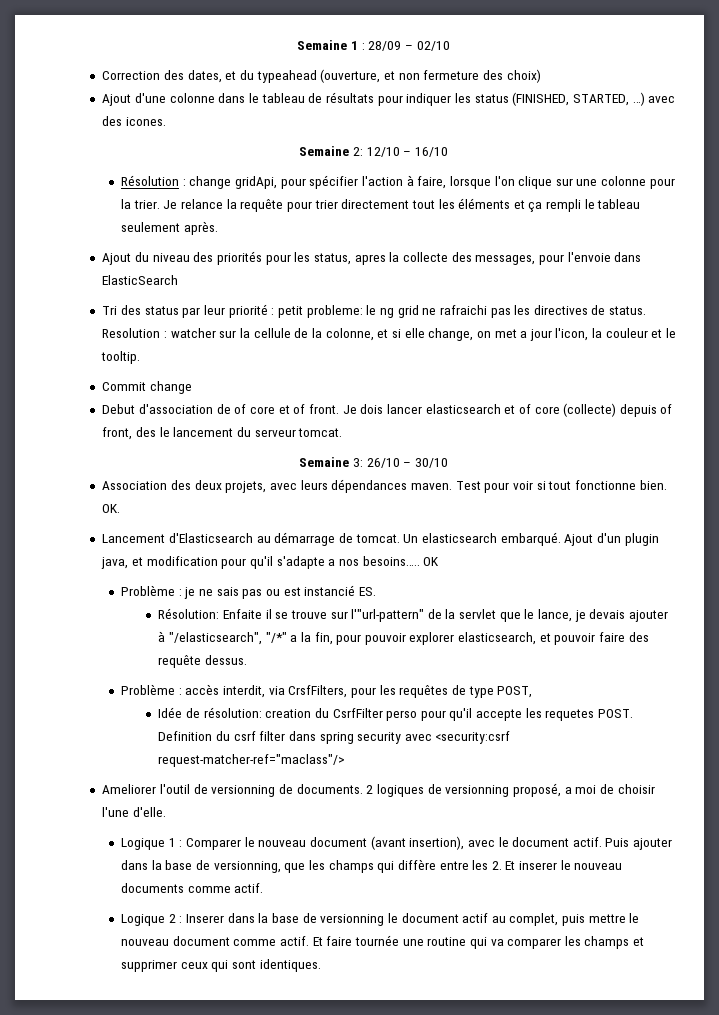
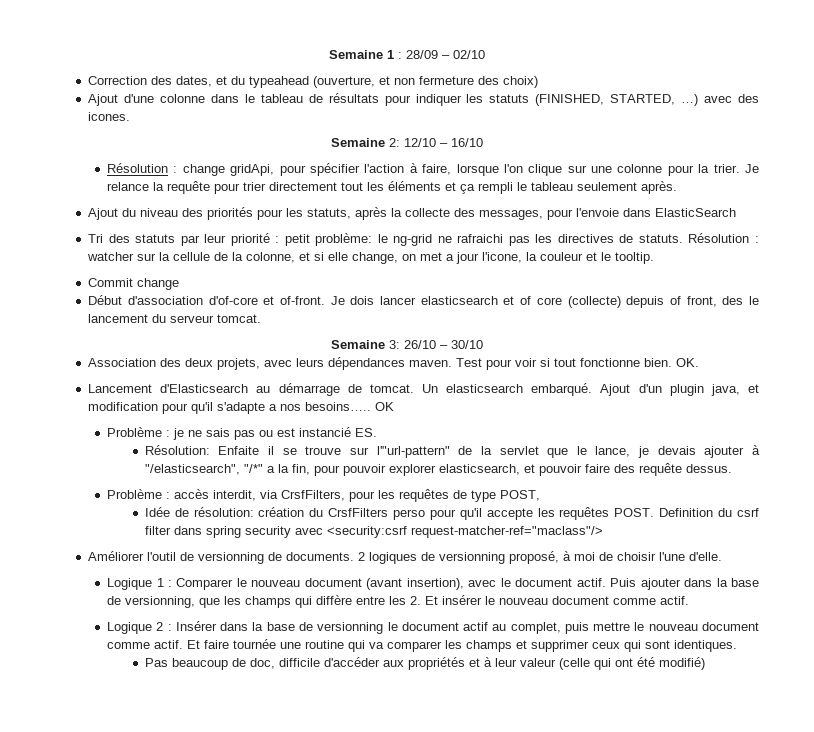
[474,94,509,103] status -> [489,94,530,103] statuts
[313,253,386,265] status, apres -> [307,207,388,220] statuts, après
[144,306,179,315] status -> [135,234,176,243] statuts
[306,305,419,318] probleme: le ng grid -> [315,233,433,246] problème: le ng-grid
[609,306,647,315] [102,328,161,338] status. Resolution -> [638,233,750,243] statuts. Résolution
[555,328,589,341] l'icon, -> [482,252,523,263] l'icone,
[102,404,339,414] Debut d'association de of core et of front. -> [88,295,325,305] Début d'association d'of-core et of-front.
[265,708,383,718] creation du CsrfFilter -> [258,507,389,517] création du CrsfFilters
[545,709,595,721] requetes -> [559,507,610,520] requêtes
[102,784,157,794] Ameliorer -> [88,551,145,561] Améliorer
[564,787,572,794] a -> [563,551,572,561] à
[519,860,623,870] [121,883,185,893] inserer le nouveau documents -> [442,595,610,605] insérer le nouveau document
[186,914,225,923] Inserer -> [175,621,217,631] Insérer
(321, 965) none -> [144,657,705,670] // Pas beaucoup de doc, difficile d'accéder aux propriétés et à leur valeur (celle qui ont été modifié)

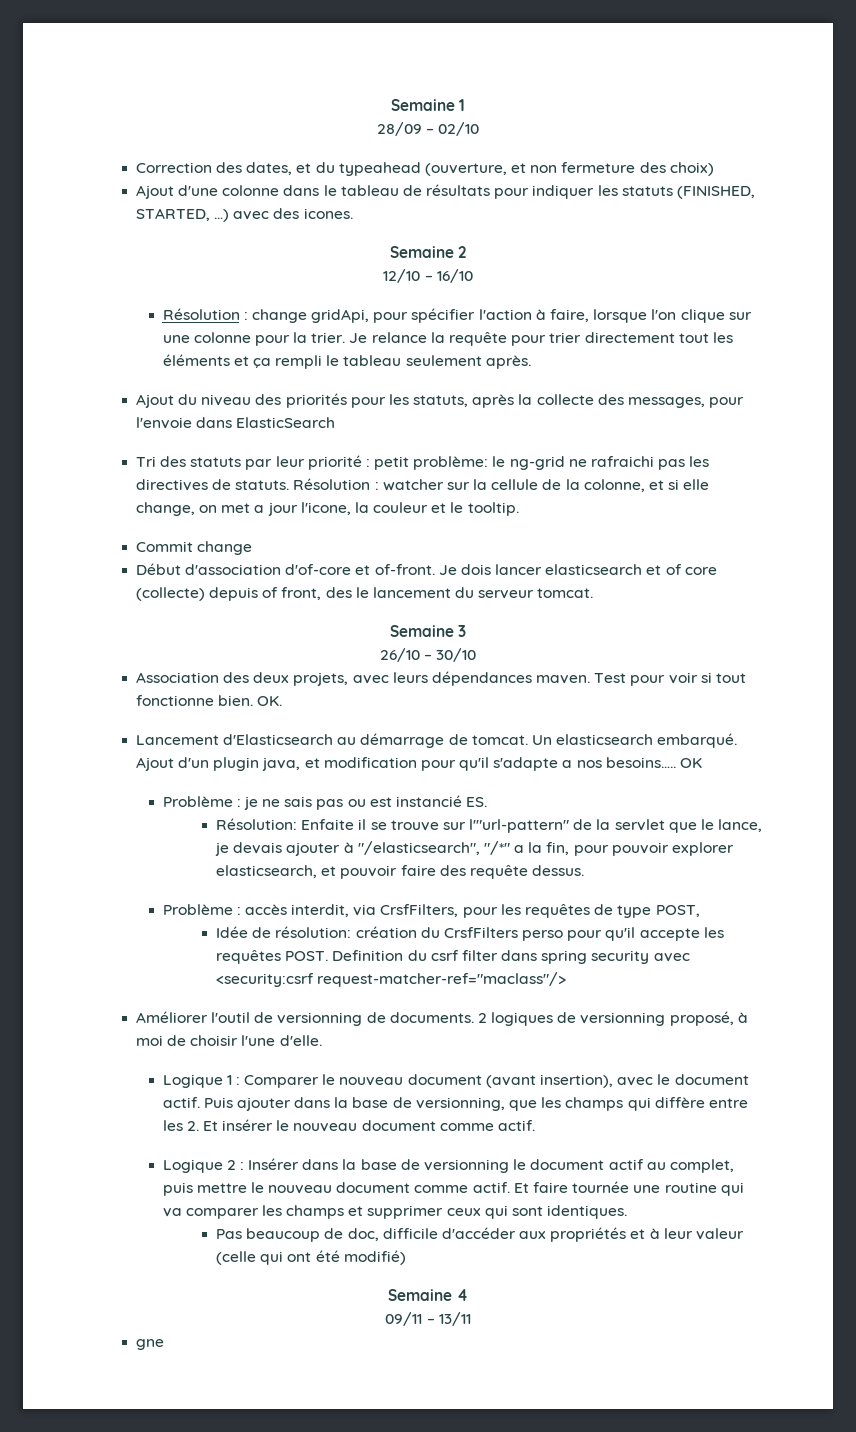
[398,52,402,59] : -> (466, 105) //
[389,138,400,147] 2: -> [458,246,467,258] 2 //
[389,340,400,349] 3: -> [458,625,467,637] 3 //
(705, 663) none -> [388,1289,468,1301] [385,1312,471,1326] [135,1339,164,1350] // Semaine 4 // 09/11 – 13/11 // gne

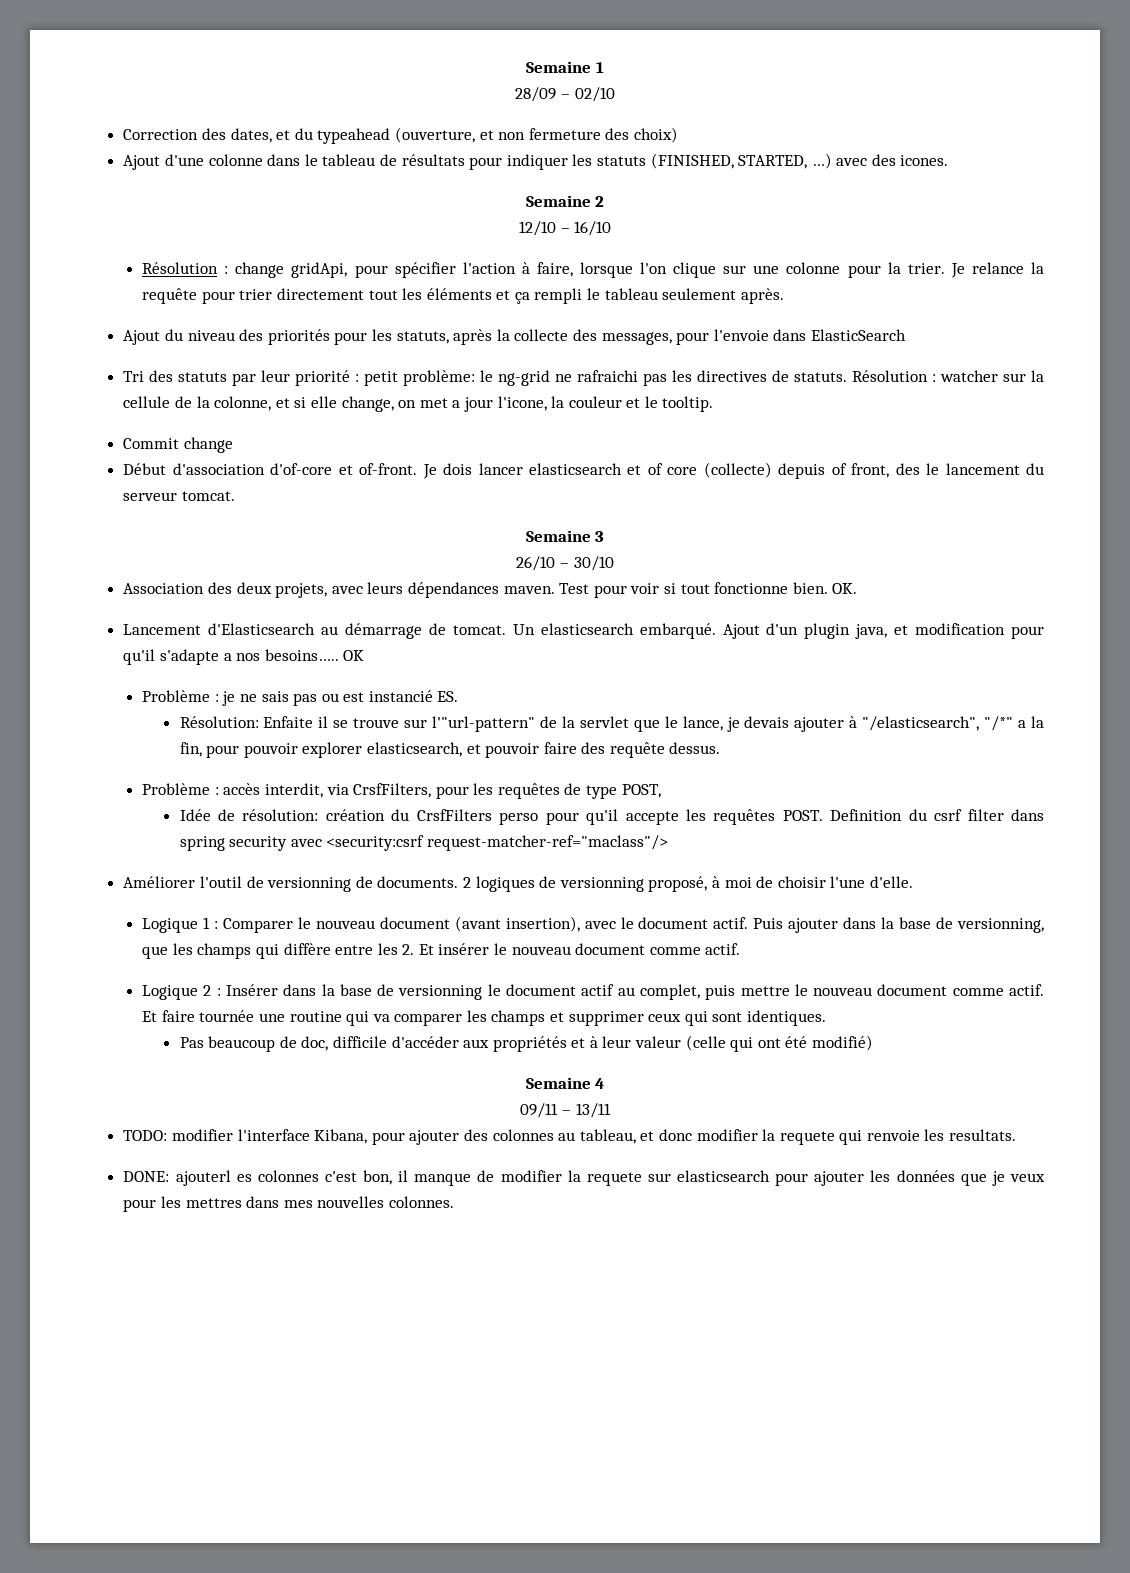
[135,1339,164,1350] gne -> [123,1129,1017,1145] [123,1170,1046,1186] [123,1196,454,1212] TODO: modifier l'interface Kibana, pour ajouter des colonnes au tableau, et donc modifier la requete qui renvoie les resultats. // DONE: ajouterl es colonnes c'est bon, il manque de modifier la requete sur elasticsearch pour ajouter les données que je veux pour les mettres dans mes nouvelles colonnes.

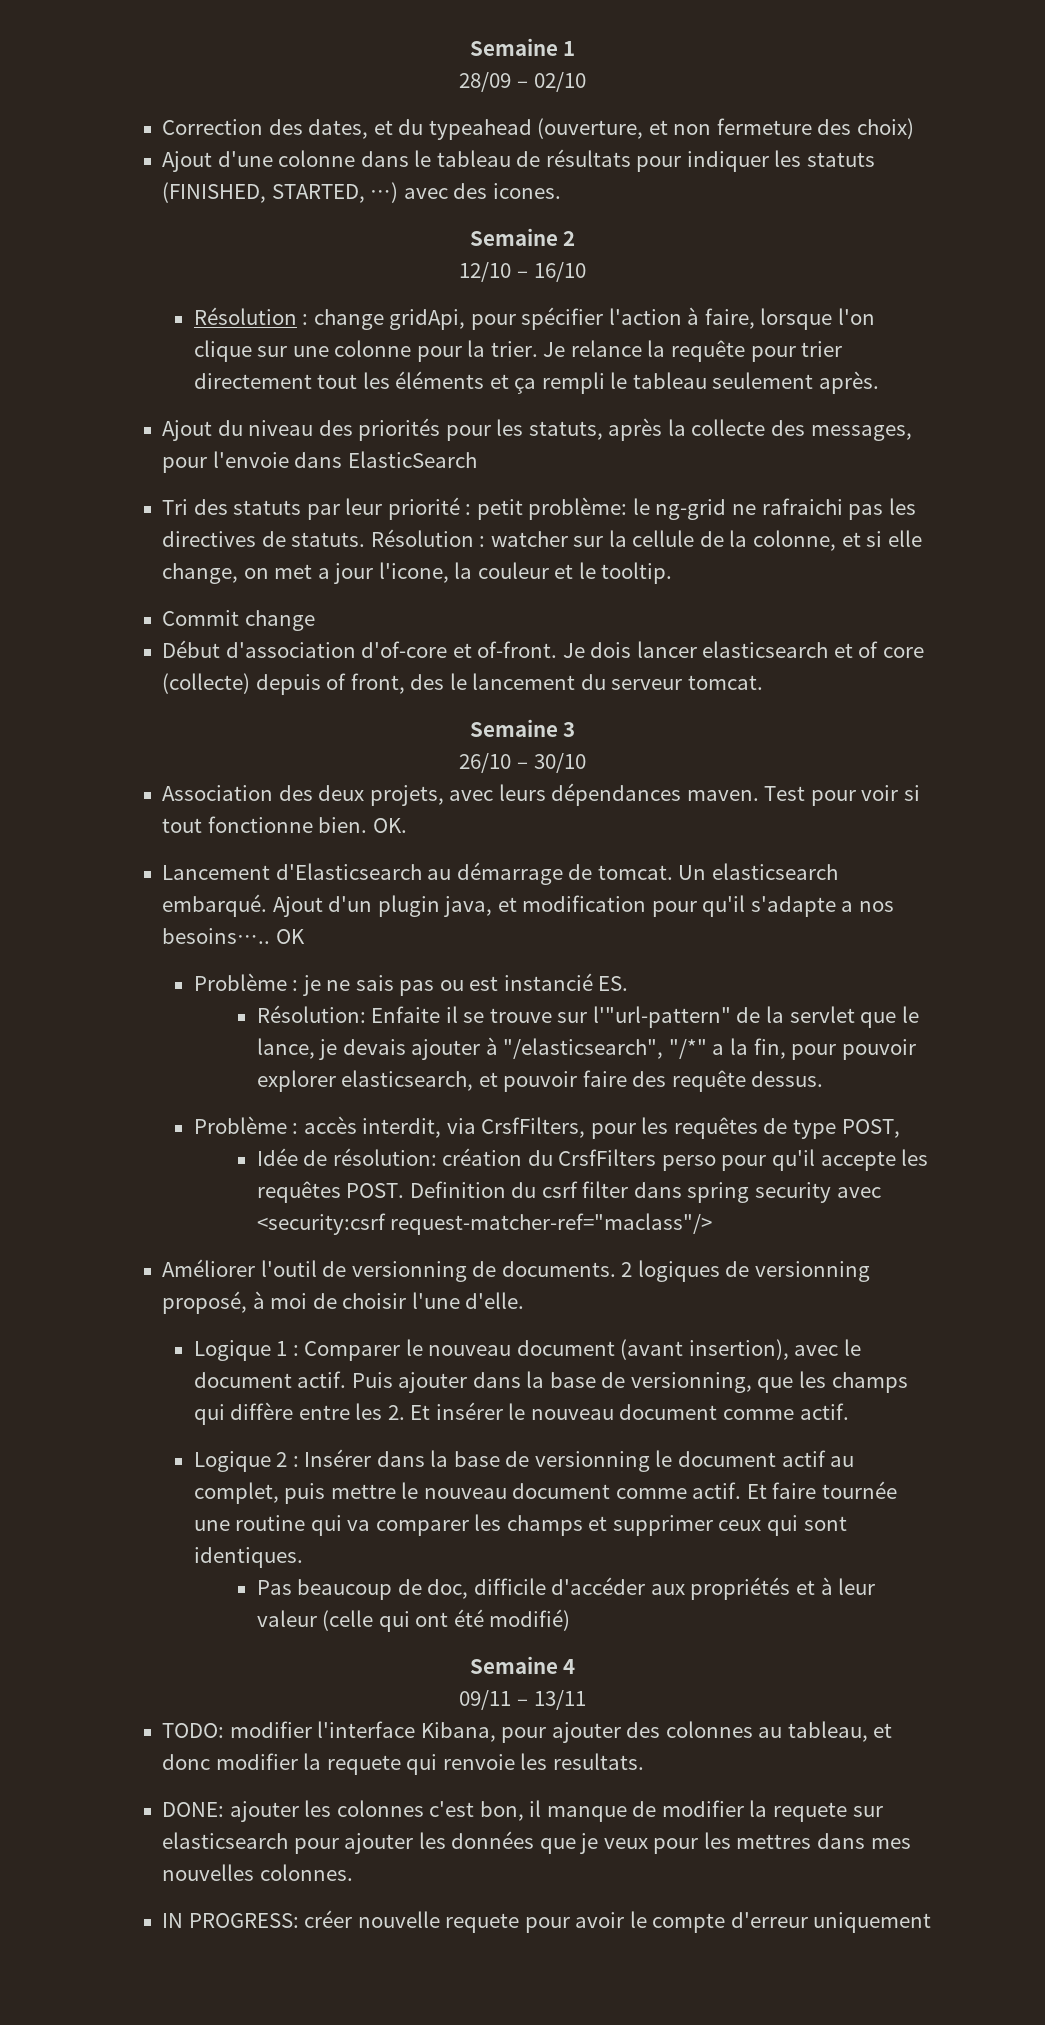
[175,1170,252,1186] ajouterl es -> [229,1800,332,1822] ajouter les
(454, 1202) none -> [162,1910,932,1933] // IN PROGRESS: créer nouvelle requete pour avoir le compte d'erreur uniquement

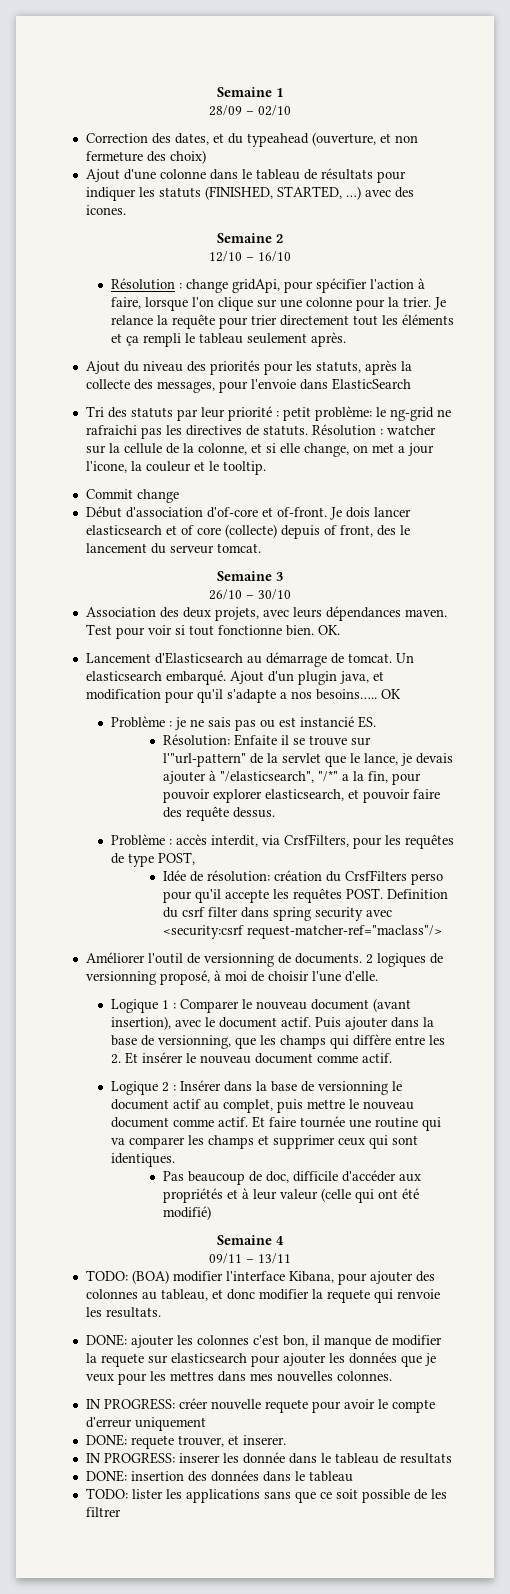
(225, 1730) none -> [131,1270,169,1284] (BOA)
(932, 1922) none -> [85,1434,286,1449] [85,1452,452,1464] [85,1470,353,1482] [85,1488,447,1503] [85,1507,121,1517] // DONE: requete trouver, et inserer. // IN PROGRESS: inserer les donnée dans le tableau de resultats // DONE: insertion des données dans le tableau // TODO: lister les applications sans que ce soit possible de les filtrer

